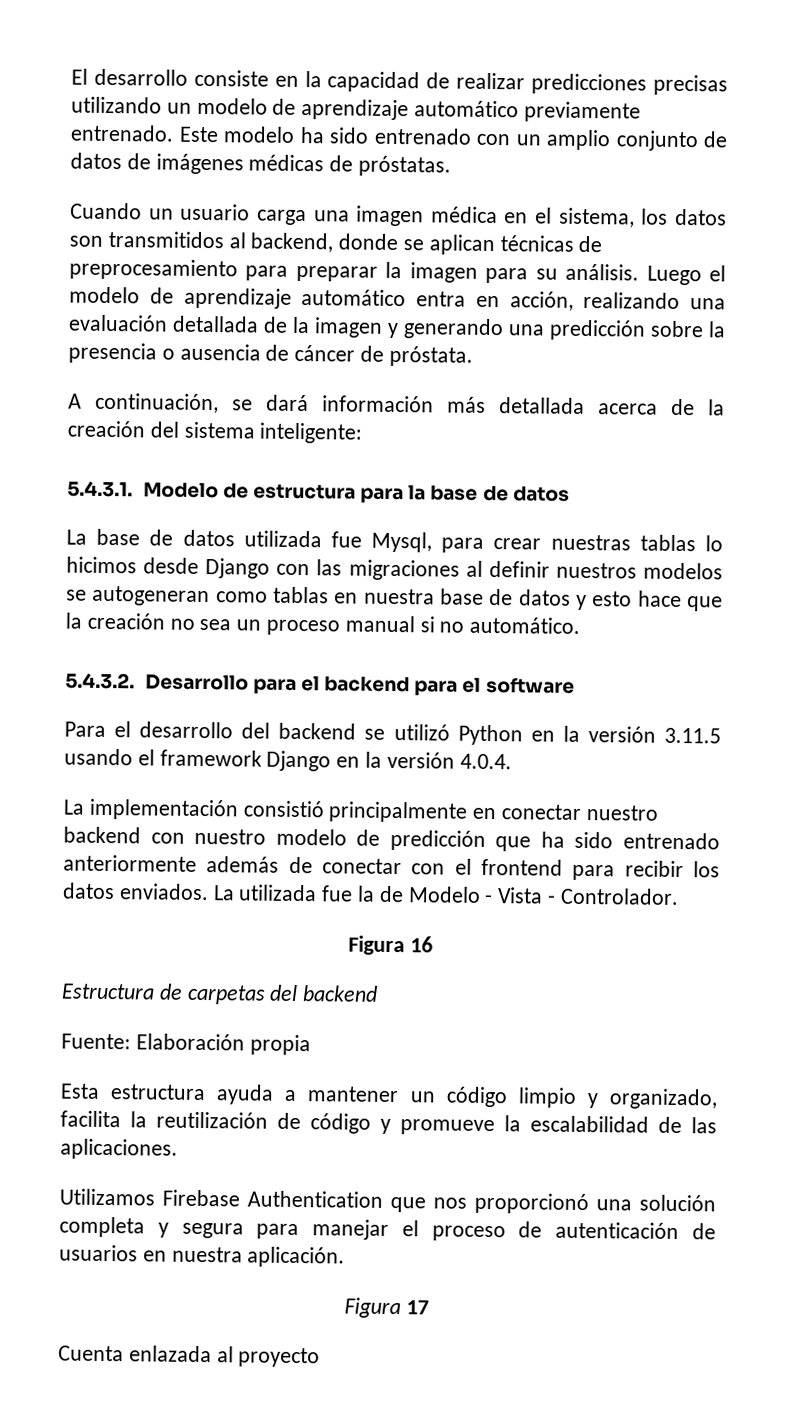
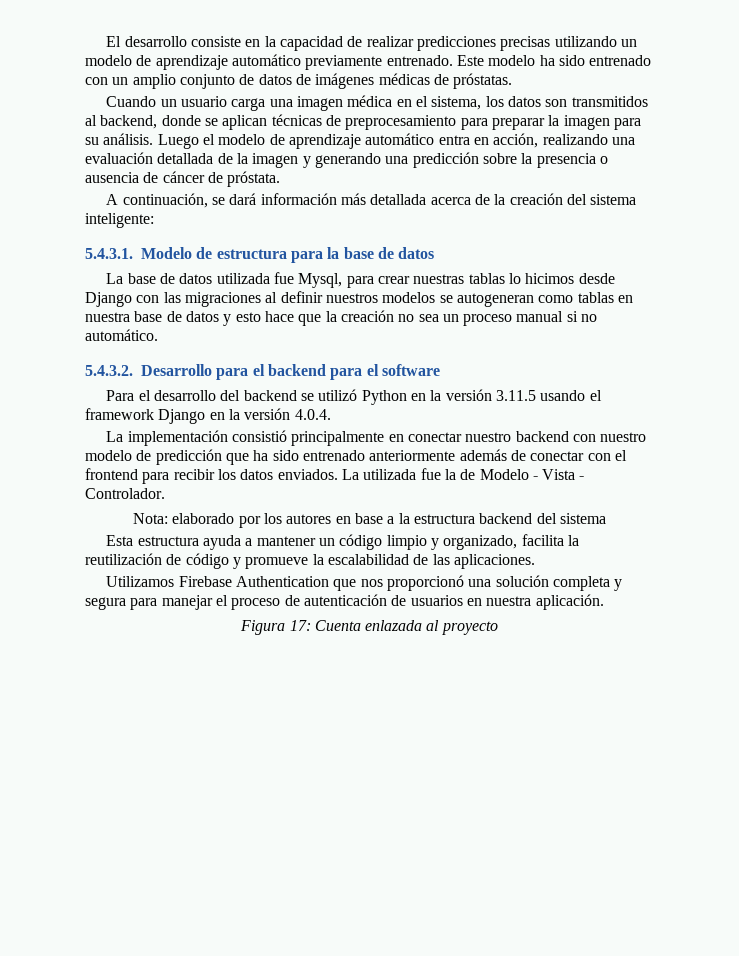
[348,935,433,956] [61,983,379,1005] [61,1033,311,1056] Figura 16 // Estructura de carpetas del backend // Fuente: Elaboración propia -> [133,513,606,528] Nota: elaborado por los autores en base a la estructura backend del sistema
[405,1300,429,1315] 17 // -> [289,620,311,631] 17:

